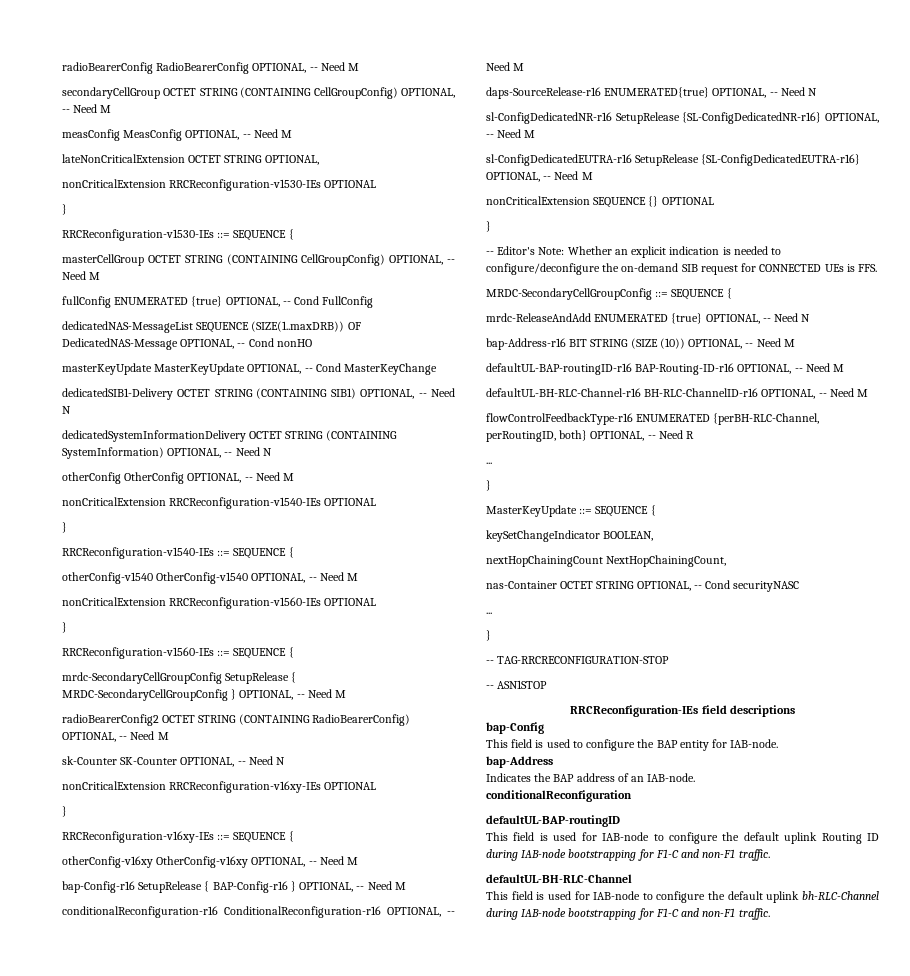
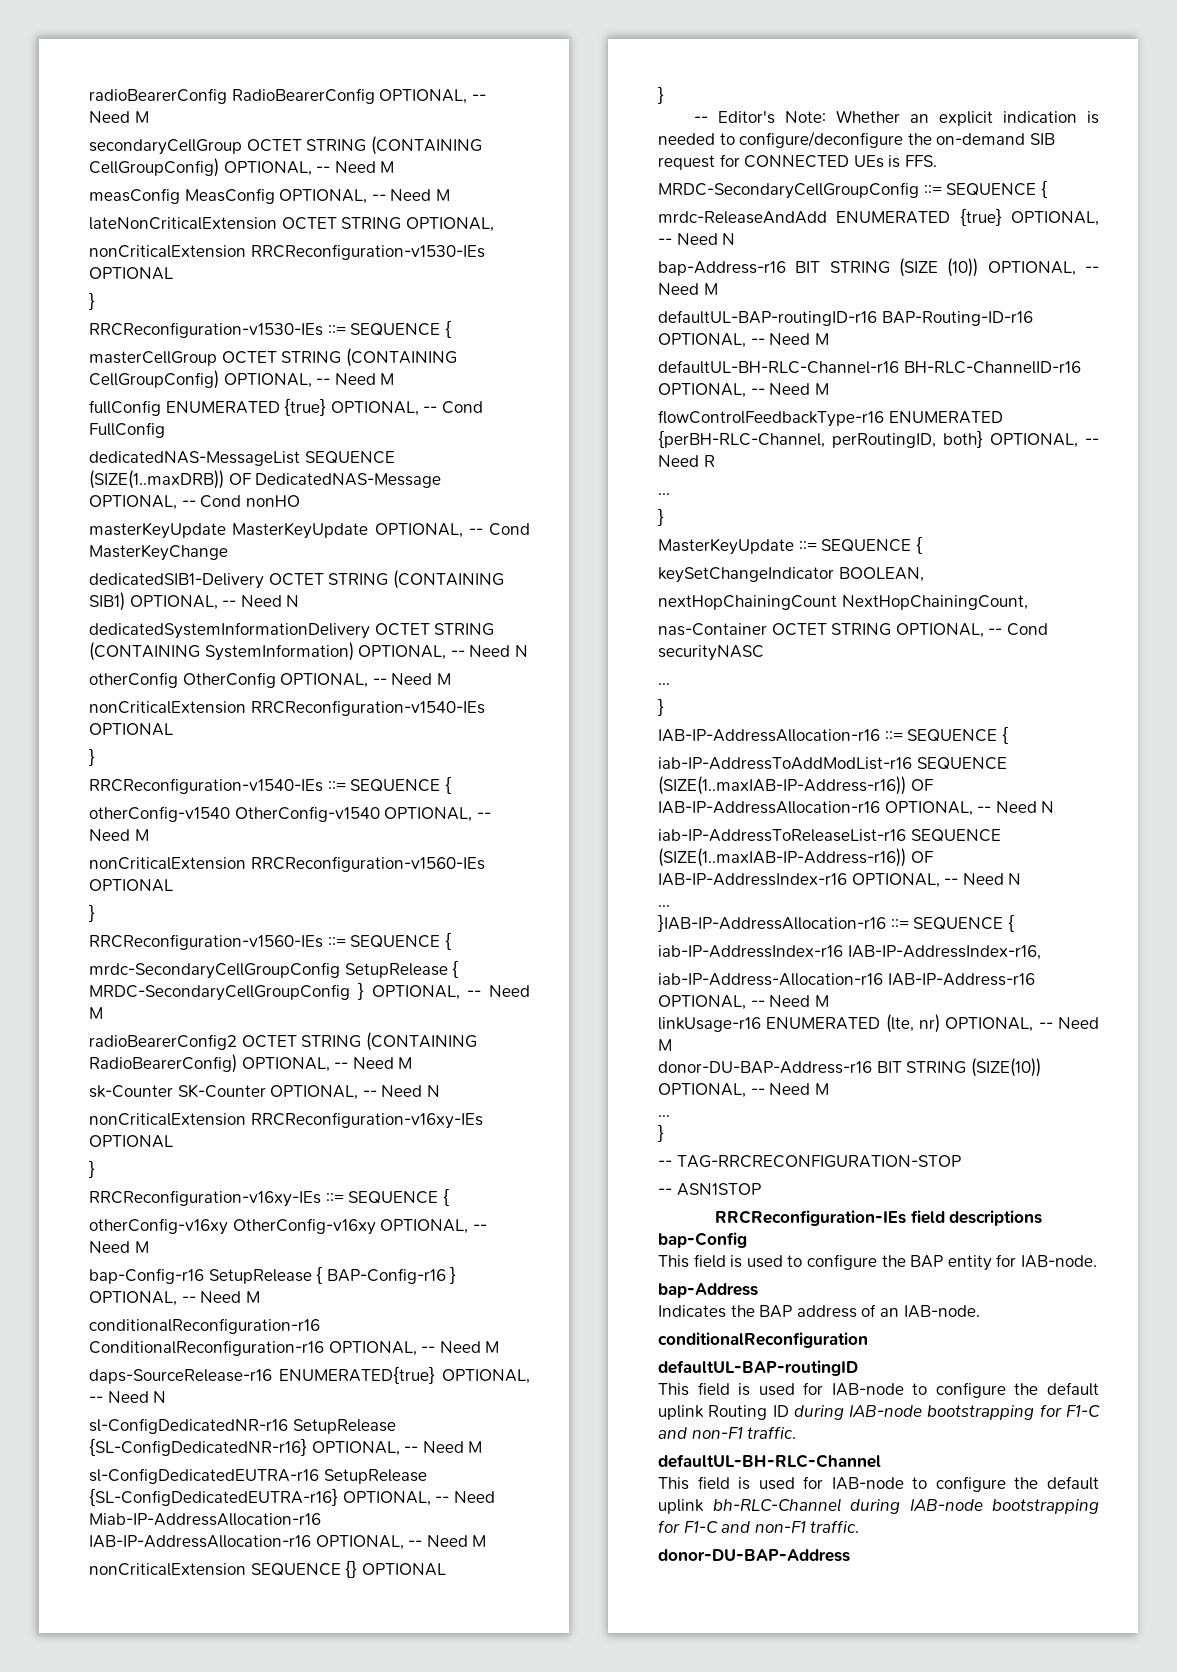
(579, 175) none -> [89,1513,321,1526] [89,1535,468,1550] Miab-IP-AddressAllocation-r16 IAB-IP-AddressAllocation-r16 OPTIONAL, -- Need
(491, 635) none -> [658,726,1008,744] [658,757,1007,770] [658,776,933,795] [658,801,1055,816] [658,829,1001,842] [658,848,933,867] [658,873,1022,888] [658,905,670,907] [658,914,1014,932] [658,945,1041,960] [658,973,1035,986] [658,995,829,1010] [658,1014,1099,1033] [658,1039,672,1051] [658,1058,1041,1077] [658,1083,829,1098] [658,1115,670,1117] [658,1124,664,1142] // IAB-IP-AddressAllocation-r16 ::= SEQUENCE { // iab-IP-AddressToAddModList-r16 SEQUENCE (SIZE(1..maxIAB-IP-Address-r16)) OF IAB-IP-AddressAllocation-r16 OPTIONAL, -- Need N // iab-IP-AddressToReleaseList-r16 SEQUENCE (SIZE(1..maxIAB-IP-Address-r16)) OF IAB-IP-AddressIndex-r16 OPTIONAL, -- Need N // ... // }IAB-IP-AddressAllocation-r16 ::= SEQUENCE { // iab-IP-AddressIndex-r16 IAB-IP-AddressIndex-r16, // iab-IP-Address-Allocation-r16 IAB-IP-Address-r16 OPTIONAL, -- Need M // linkUsage-r16 ENUMERATED (lte, nr) OPTIONAL, -- Need M // donor-DU-BAP-Address-r16 BIT STRING (SIZE(10)) OPTIONAL, -- Need M // ... // }
(770, 914) none -> [658,1549,850,1562] // donor-DU-BAP-Address

